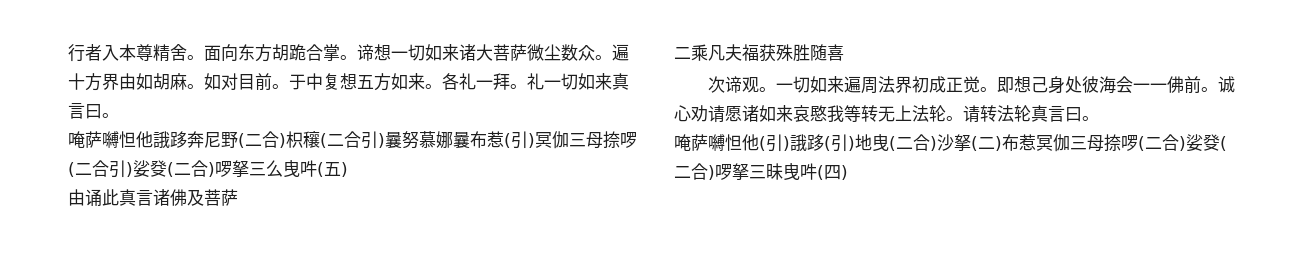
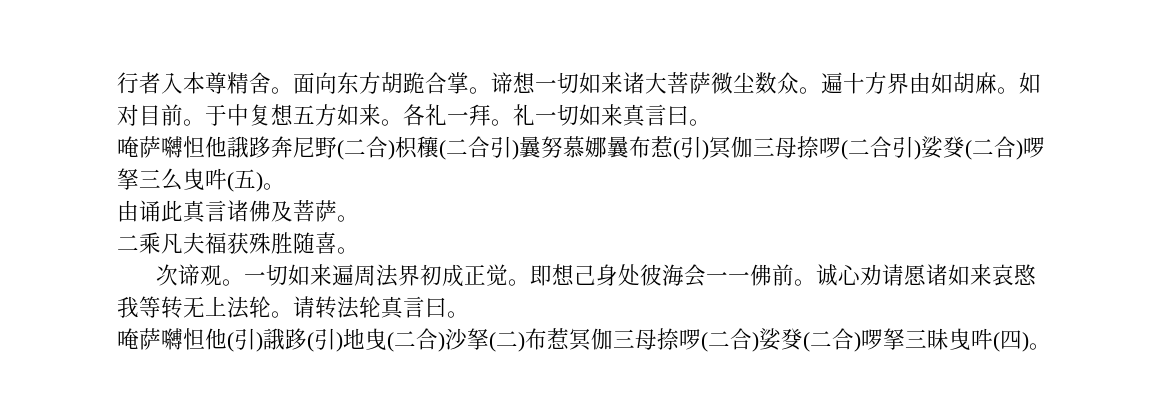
(348, 169) none -> [263,183,285,190] 。
(238, 197) none -> [337,215,359,222] 。
(844, 52) none -> [337,247,359,254] 。
(848, 172) none -> [1029,343,1051,350] 。

